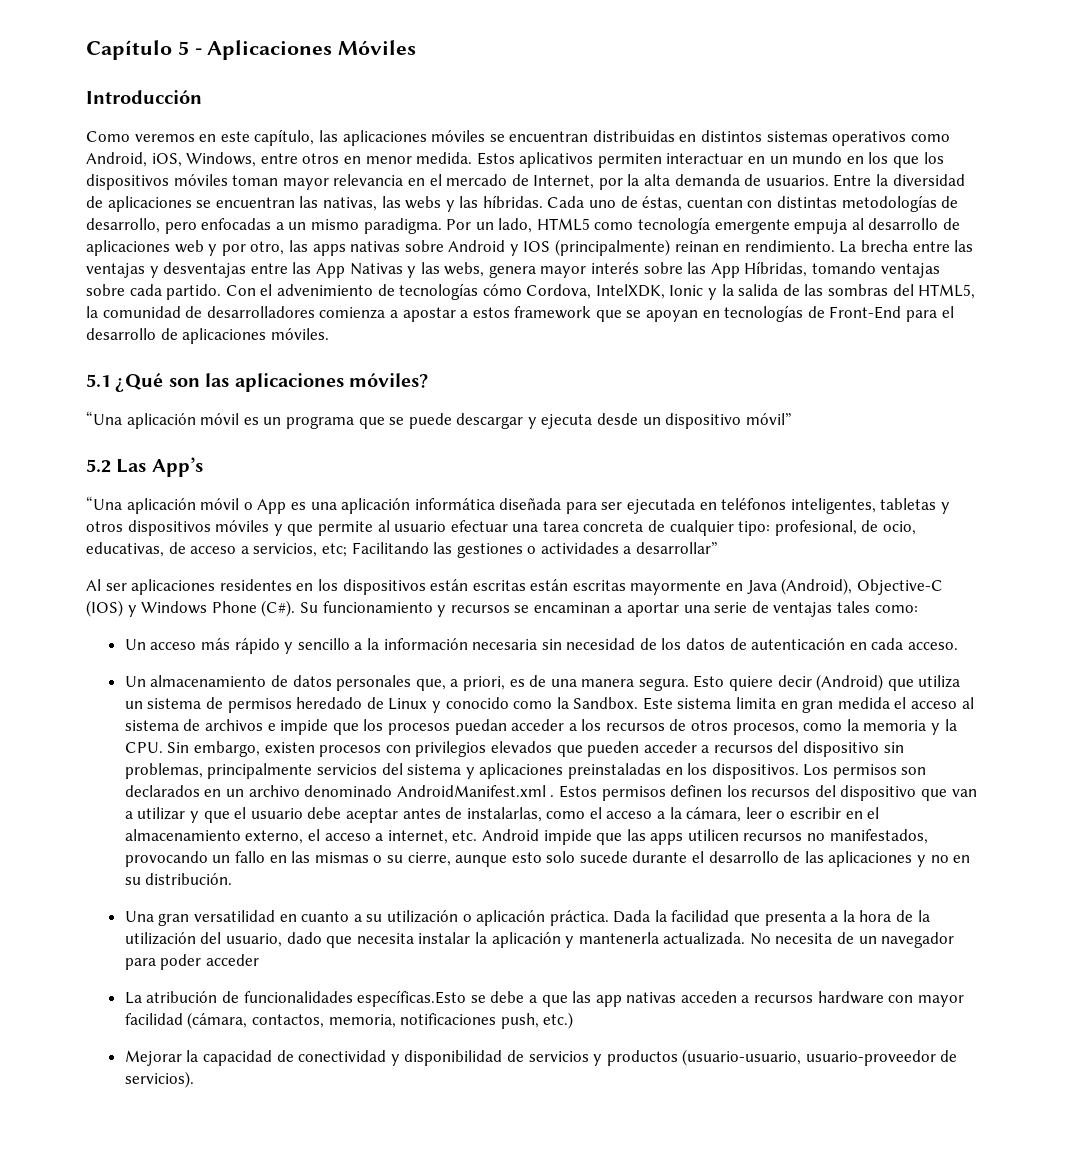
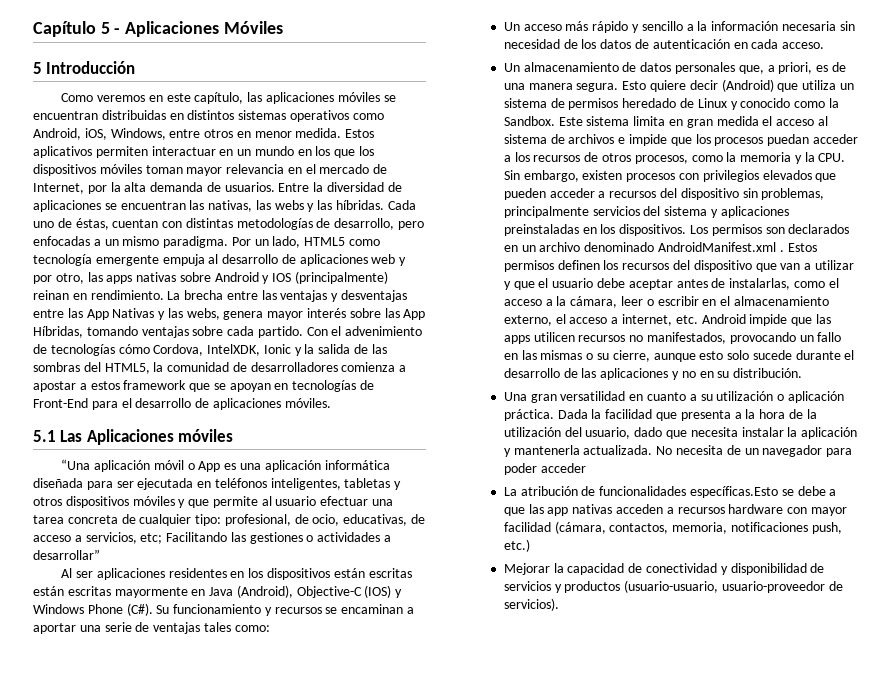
(417, 47) none -> [33,62,42,74] 5
[115,373,428,392] [86,411,792,429] [86,457,203,477] ¿Qué son las aplicaciones móviles? // “Una aplicación móvil es un programa que se puede descargar y ejecuta desde un dispositivo móvil” // 5.2 Las App’s -> [60,429,234,445] Las Aplicaciones móviles

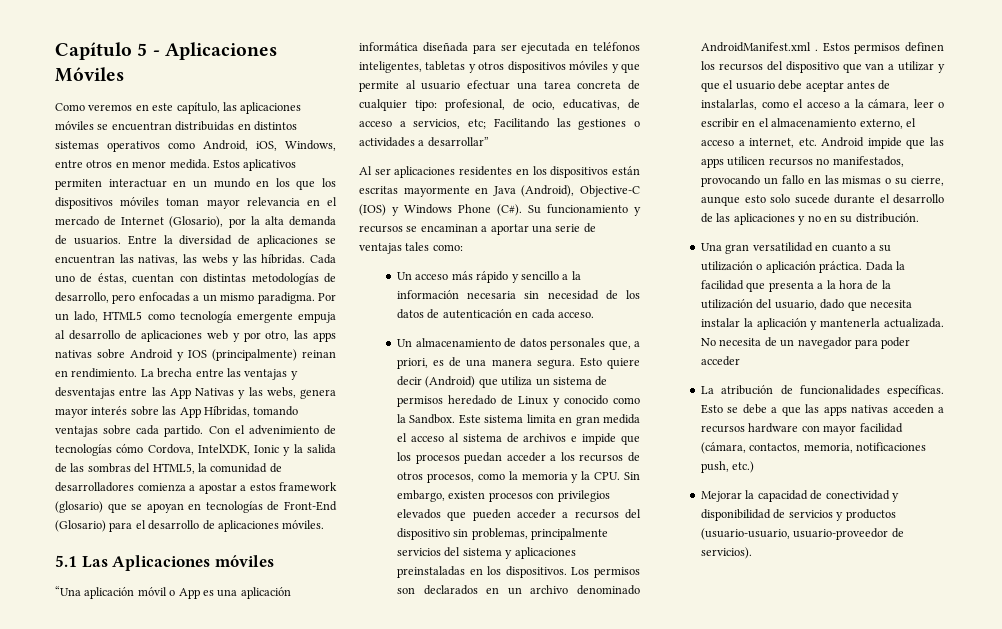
[33,61,136,74] // 5 Introducción -> (124, 74) none
[33,183,84,194] Internet, -> [121,216,224,228] Internet (Glosario),
(187, 385) none -> [55,501,103,513] (glosario)
(88, 403) none -> [55,520,106,532] (Glosario)
[33,586,111,596] están escritas -> (398, 190) none
[690,486,779,498] específicas.Esto -> [887,385,944,397] [701,404,724,414] específicas. Esto
[547,507,569,516] app -> [823,406,847,416] apps

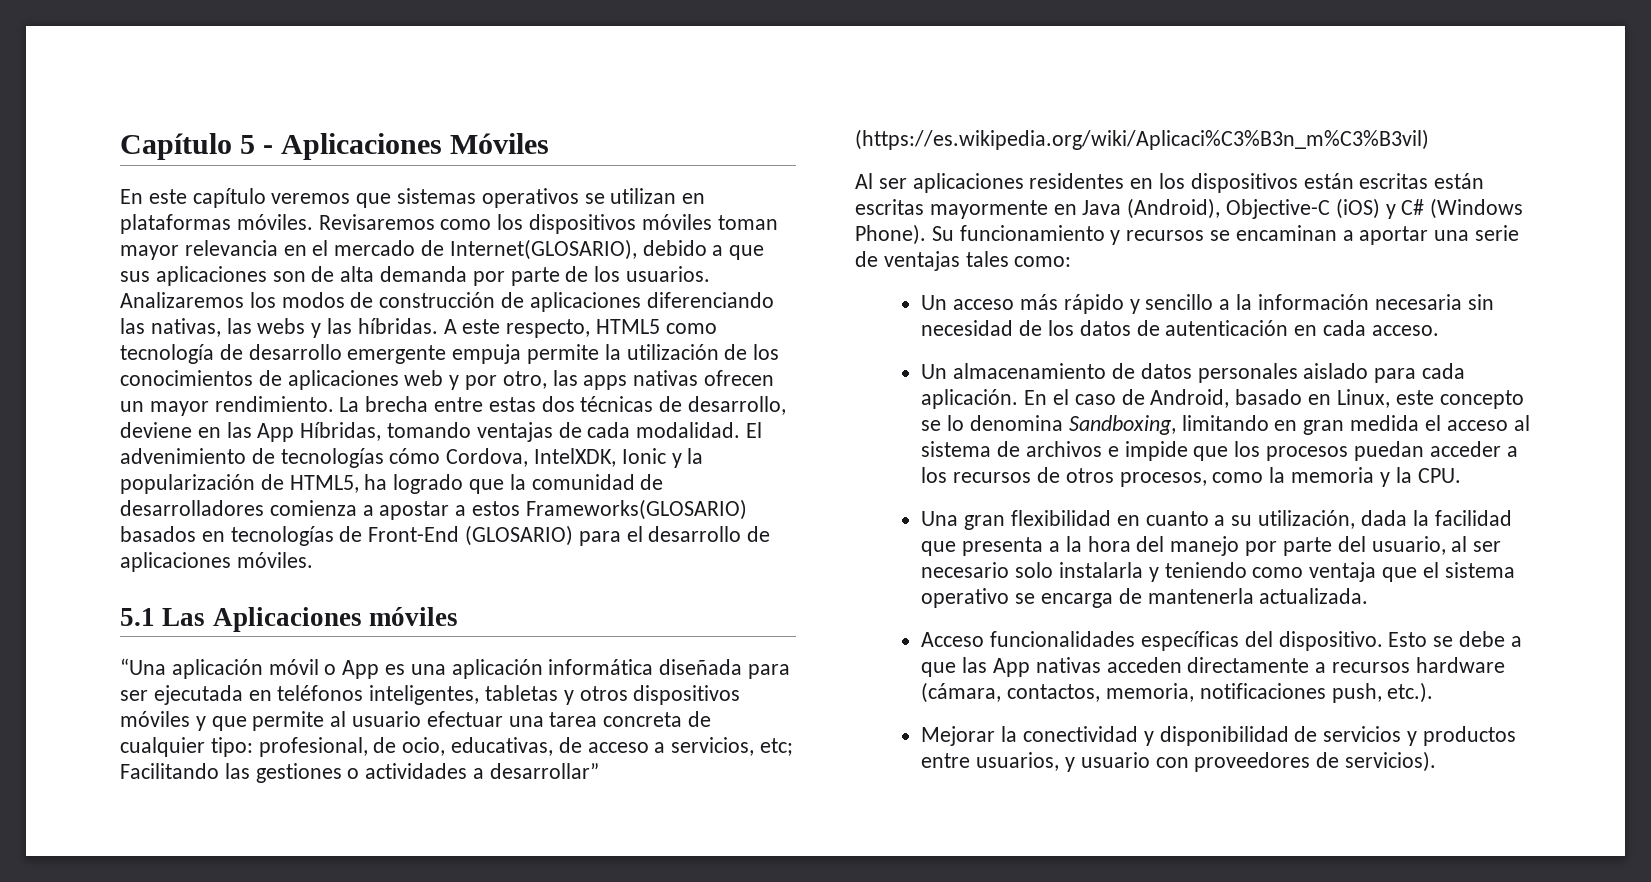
[55,102,302,114] [55,121,297,131] [55,140,336,152] [55,159,297,171] [55,178,316,190] Como veremos en este capítulo, las aplicaciones móviles se encuentran distribuidas en distintos sistemas operativos como Android, iOS, Windows, entre otros en menor medida. Estos aplicativos permiten interactuar en un mundo en los que -> [120,188,706,208] [120,214,492,234] En este capítulo veremos que sistemas operativos se utilizan en plataformas móviles. Revisaremos como
[121,216,336,228] [55,235,336,247] [55,255,115,264] Internet (Glosario), por la alta demanda de usuarios. Entre la diversidad de aplicaciones se encuentran -> [449,239,765,260] [120,266,711,286] [120,292,774,312] Internet(GLOSARIO), debido a que sus aplicaciones son de alta demanda por parte de los usuarios. Analizaremos los modos de construcción de aplicaciones diferenciando
[310,254,336,264] [55,273,336,285] [55,292,336,304] [55,311,336,323] [55,330,120,340] Cada uno de éstas, cuentan con distintas metodologías de desarrollo, pero enfocadas a un mismo paradigma. Por un lado, HTML5 como tecnología emergente empuja al desarrollo -> [443,319,717,338] [120,344,780,364] [120,370,253,386] A este respecto, HTML5 como tecnología de desarrollo emergente empuja permite la utilización de los conocimientos
[97,349,336,361] [55,368,298,380] [55,387,336,399] [55,406,159,418] sobre Android y IOS (principalmente) reinan en rendimiento. La brecha entre las ventajas y desventajas entre las App Nativas y las webs, genera mayor interés sobre -> [704,370,775,386] [120,396,787,416] [120,422,221,438] ofrecen un mayor rendimiento. La brecha entre estas dos técnicas de desarrollo, deviene en
[103,425,245,437] sobre cada partido. Con el -> [558,422,763,438] de cada modalidad. El
[306,444,336,454] [55,463,195,474] salida de las sombras del HTML5, -> [120,474,505,494] popularización de HTML5, ha logrado que
[279,482,337,491] [55,501,184,513] framework (glosario) que se apoyan -> [525,499,747,520] [120,526,196,542] Frameworks(GLOSARIO) basados
[55,520,106,532] (Glosario) -> [465,525,574,546] (GLOSARIO)
(489, 142) none -> [855,129,1429,150] (https://es.wikipedia.org/wiki/Aplicaci%C3%B3n_m%C3%B3vil)
(398, 190) none -> [1434,173,1485,189] [855,199,924,215] están escritas
[359,204,522,216] (IOS) y Windows Phone (C#). -> [1335,198,1524,219] [855,224,926,245] (iOS) y C# (Windows Phone).
[608,340,640,350] [397,357,640,369] [397,376,608,388] [397,395,640,407] [397,414,556,424] que, a priori, es de una manera segura. Esto quiere decir (Android) que utiliza un sistema de permisos heredado de Linux y conocido como la Sandbox. Este sistema limita -> [1303,363,1466,383] [921,389,1524,409] [921,415,1269,435] aislado para cada aplicación. En el caso de Android, basado en Linux, este concepto se lo denomina Sandboxing, limitando
[624,472,640,480] [397,490,610,502] [397,509,641,521] [397,528,609,540] [397,547,576,559] [397,566,640,578] [397,585,640,595] [701,42,944,54] [701,61,945,73] [701,80,891,92] [701,99,944,110] [701,118,916,129] [701,137,944,149] [701,156,904,168] [701,175,944,187] [701,194,944,206] [701,213,919,225] Sin embargo, existen procesos con privilegios elevados que pueden acceder a recursos del dispositivo sin problemas, principalmente servicios del sistema y aplicaciones preinstaladas en los dispositivos. Los permisos son declarados en un archivo denominado AndroidManifest.xml . Estos permisos definen los recursos del dispositivo que van a utilizar y que el usuario debe aceptar antes de instalarlas, como el acceso a la cámara, leer o escribir en el almacenamiento externo, el acceso a internet, etc. Android impide que las apps utilicen recursos no manifestados, provocando un fallo en las mismas o su cierre, aunque esto solo sucede durante el desarrollo de las aplicaciones y no en su distribución. -> (1461, 475) none
[752,242,813,252] versatilidad -> [1011,510,1112,526] flexibilidad
[701,261,893,273] utilización o aplicación práctica. Dada -> [1258,510,1407,529] utilización, dada
[866,280,891,290] [701,299,912,311] [701,318,944,330] [701,337,911,349] [701,356,741,366] [701,385,944,397] de la utilización del usuario, dado que necesita instalar la aplicación y mantenerla actualizada. No necesita de un navegador para poder acceder // La atribución de funcionalidades específicas. -> [1136,536,1502,556] [921,562,1515,582] [921,588,1369,608] [921,631,1383,651] del manejo por parte del usuario, al ser necesario solo instalarla y teniendo como ventaja que el sistema operativo se encarga de mantenerla actualizada. // Acceso funcionalidades específicas del dispositivo.
[823,406,847,416] apps -> [993,658,1031,677] App
(934, 409) none -> [1187,657,1310,673] directamente
[801,423,903,435] con mayor facilidad -> (1505, 665) none
[732,461,755,473] etc.) -> [1387,682,1434,703] etc.).
[757,490,823,502] capacidad de -> (1018, 734) none
[701,528,889,540] (usuario-usuario, usuario-proveedor -> [921,752,1311,772] entre usuarios, y usuario con proveedores

